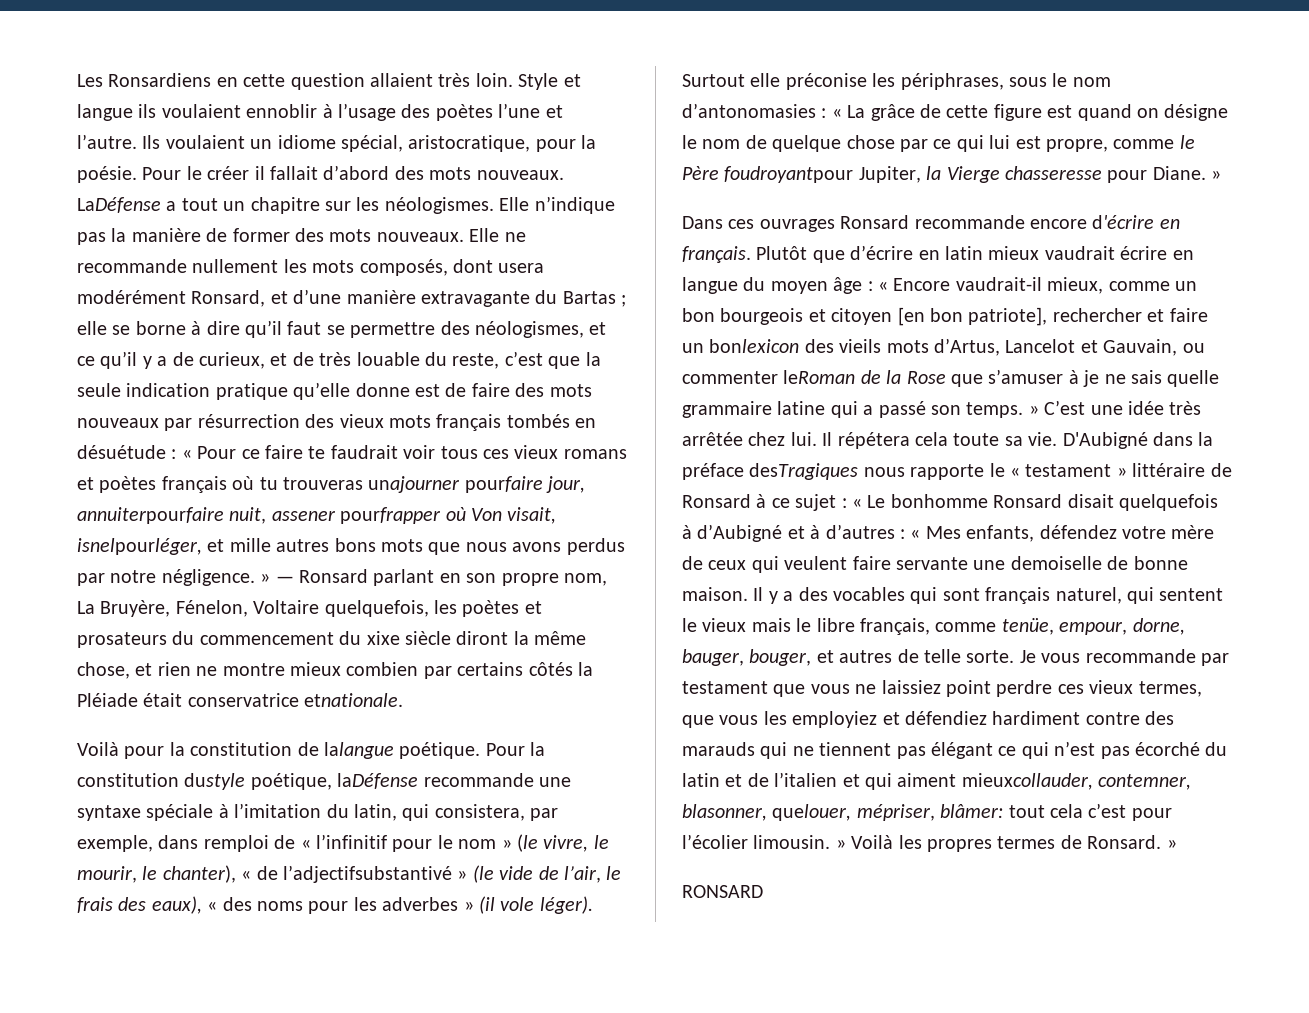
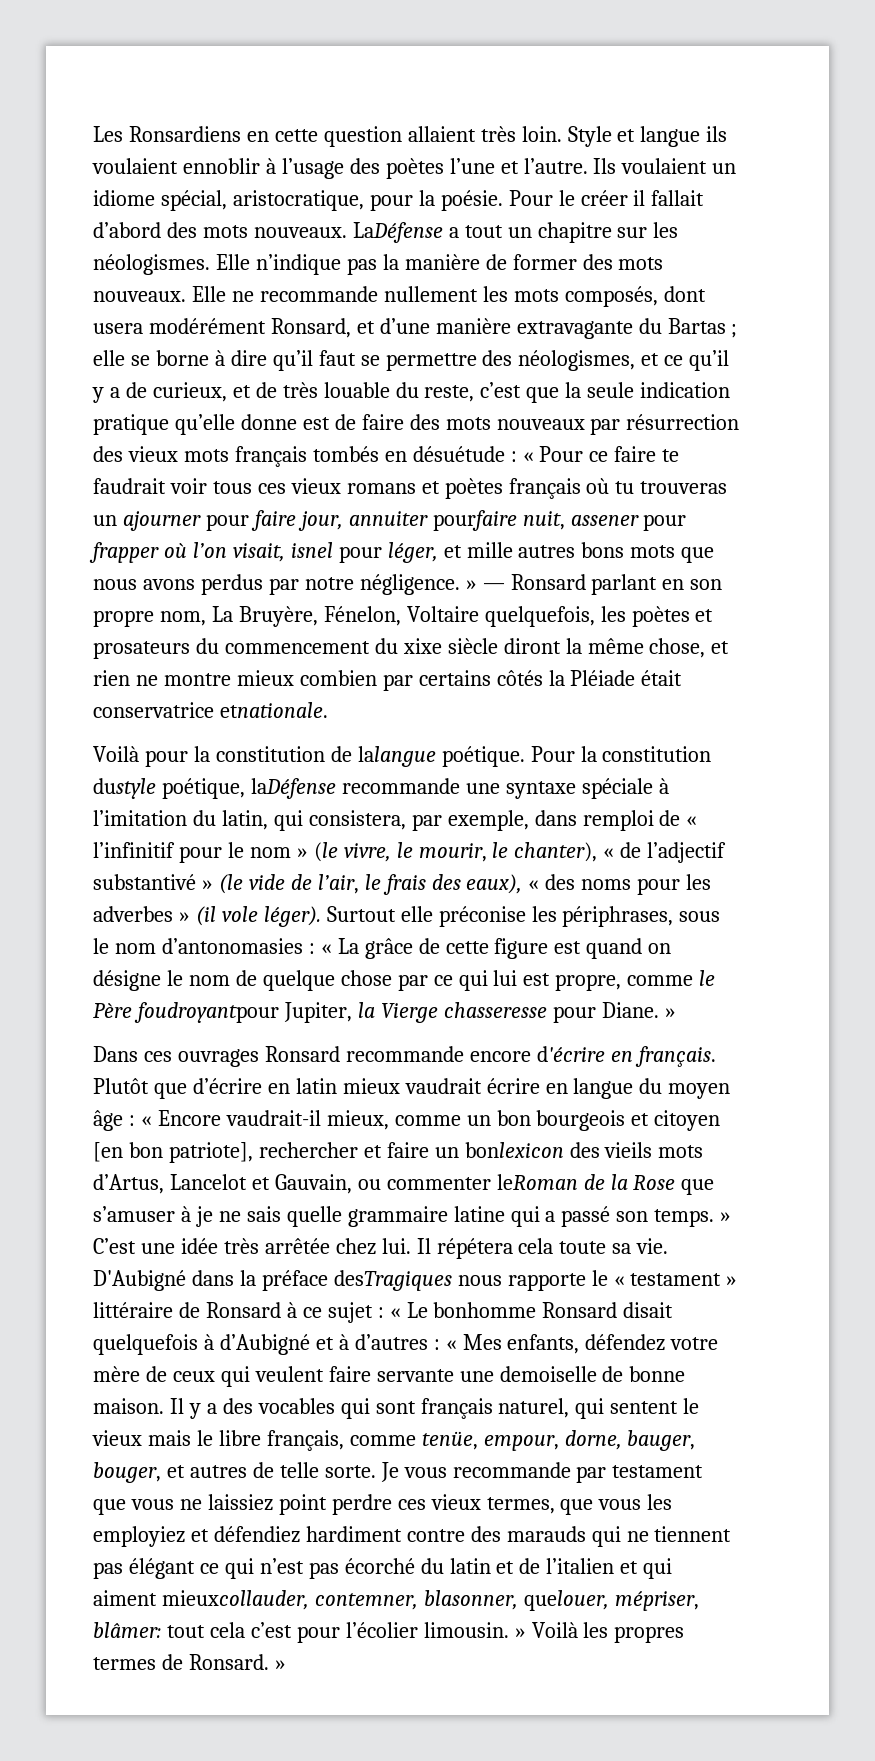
[368,476,586,493] [77,507,557,524] [77,538,202,555] unajourner pourfaire jour, annuiterpourfaire nuit, assener pourfrapper où Von visait, isnelpourléger, -> [93,510,687,531] [89,542,438,563] un ajourner pour faire jour, annuiter pourfaire nuit, assener pour frapper où l’on visait, isnel pour léger,
[283,865,452,883] l’adjectifsubstantivé -> [647,842,727,863] [93,874,196,890] l’adjectif substantivé
[682,885,763,898] // RONSARD -> (286, 1665) none

